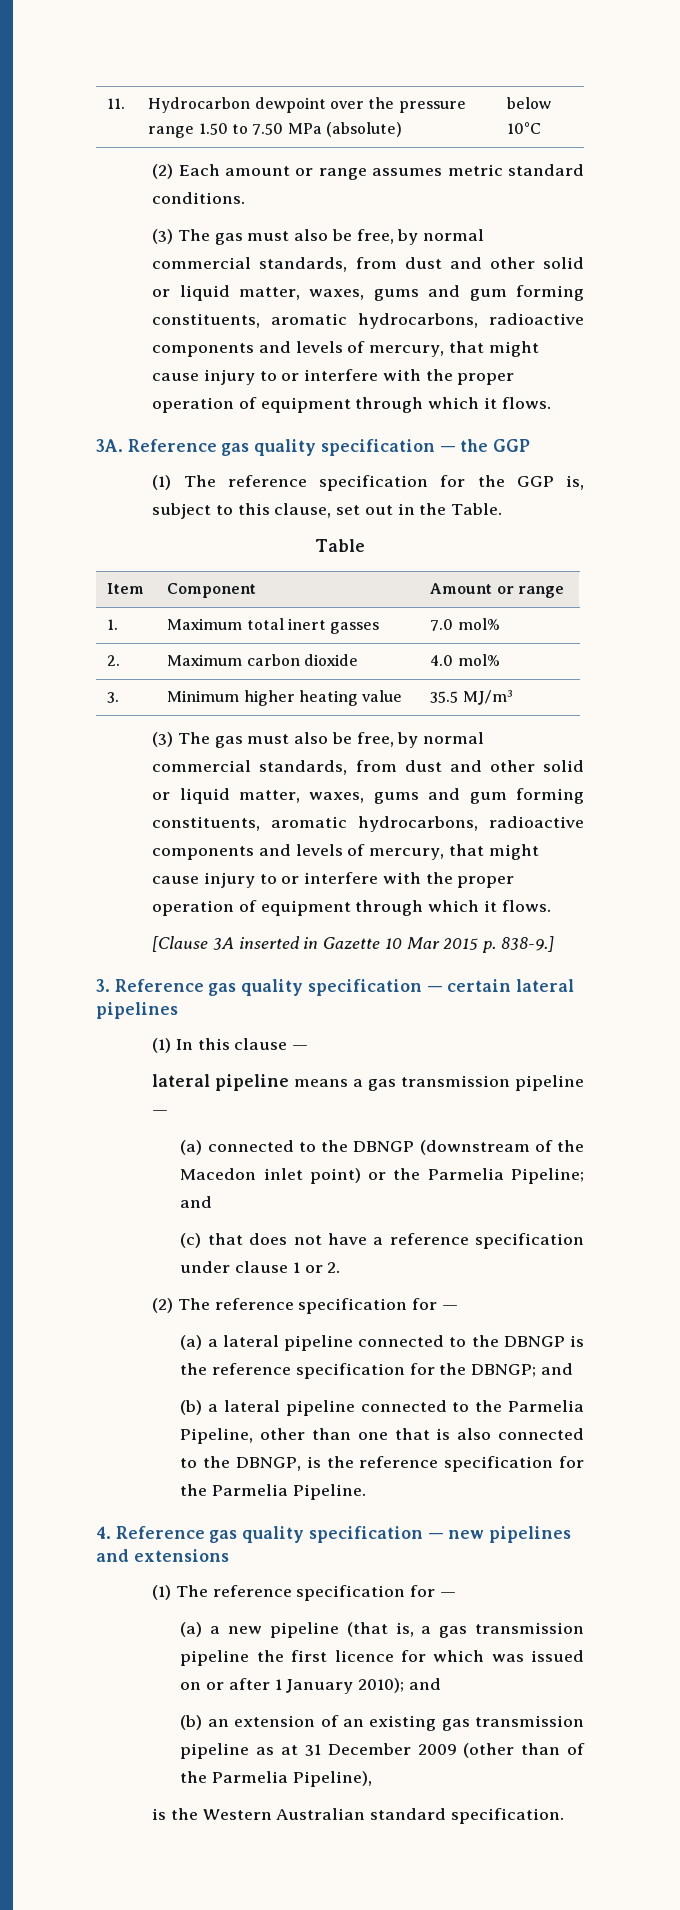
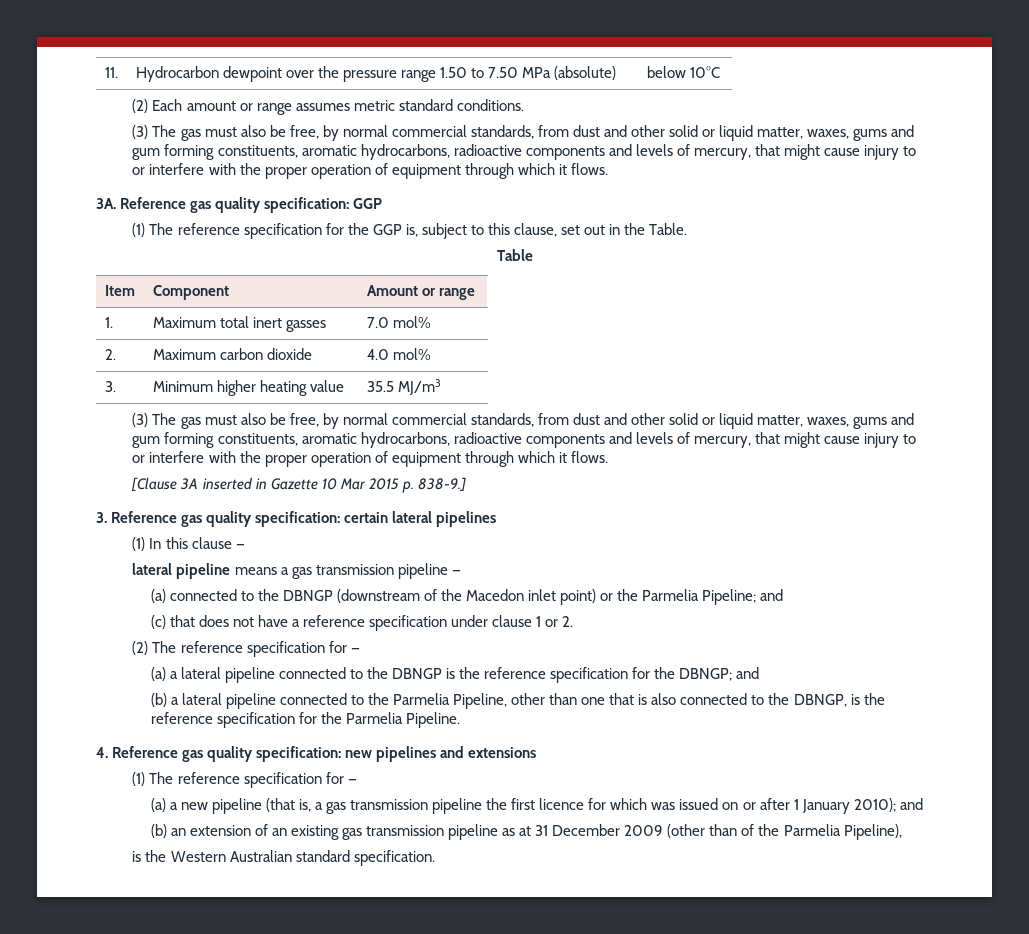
[320,439,489,456] specification — the -> [264,197,350,213] specification:
[307,979,443,996] specification — -> [255,511,341,527] specification:
[308,1526,444,1543] specification — -> [256,746,342,762] specification:

